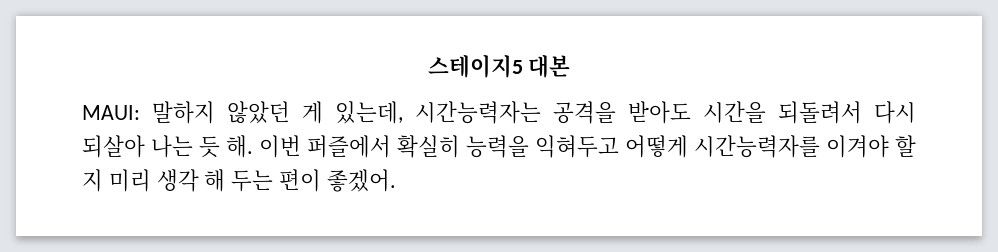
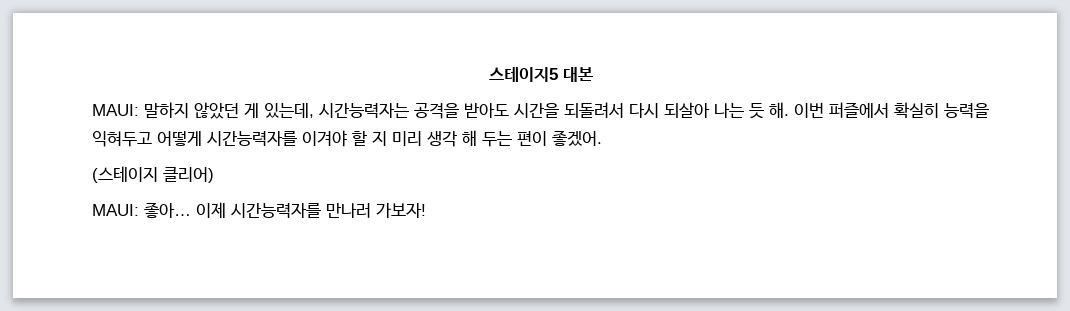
(396, 180) none -> [92,166,214,183] [92,202,426,218] // (스테이지 클리어) // MAUI: 좋아… 이제 시간능력자를 만나러 가보자!

